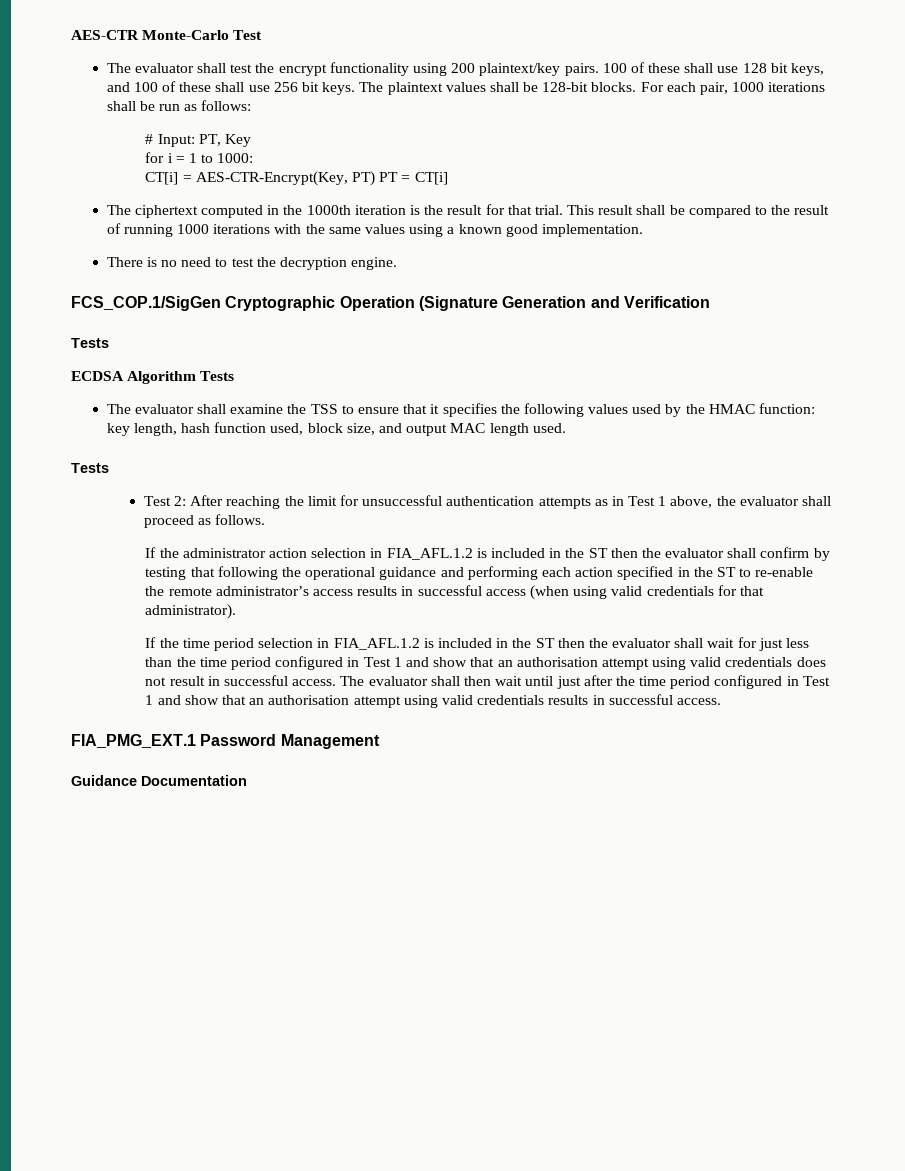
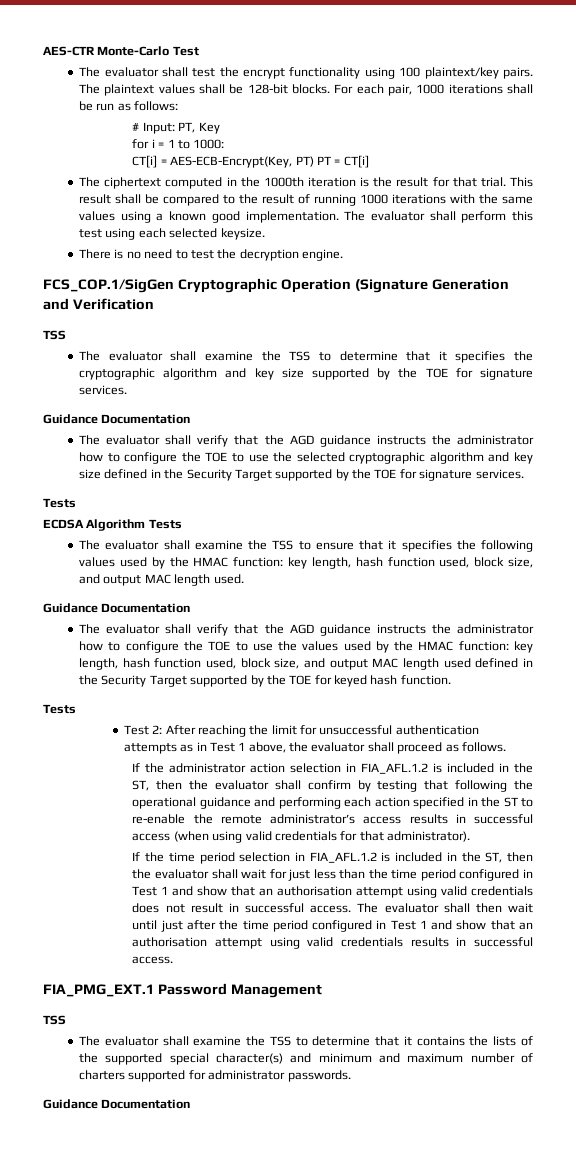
[451,63,476,73] 200 -> [399,67,421,77] 100
[602,62,824,76] [106,81,356,95] 100 of these shall use 128 bit keys, and 100 of these shall use 256 bit keys. -> (533, 73) none
[195,171,348,186] AES-CTR-Encrypt(Key, -> [170,156,293,168] AES-ECB-Encrypt(Key,
(643, 230) none -> [344,211,534,223] [79,228,265,240] The evaluator shall perform this test using each selected keysize.
(710, 302) none -> [43,330,66,340] [79,351,534,363] [79,368,534,380] [79,385,128,395] [43,414,191,424] [79,435,534,447] [79,452,533,464] [79,469,524,481] // TSS // The evaluator shall examine the TSS to determine that it specifies the cryptographic algorithm and key size supported by the TOE for signature services. // Guidance Documentation // The evaluator shall verify that the AGD guidance instructs the administrator how to configure the TOE to use the selected cryptographic algorithm and key size defined in the Security Target supported by the TOE for signature services.
(566, 428) none -> [43,603,191,613] [79,624,534,636] [79,641,533,653] [79,658,534,670] [79,675,451,687] // Guidance Documentation // The evaluator shall verify that the AGD guidance instructs the administrator how to configure the TOE to use the values used by the HMAC function: key length, hash function used, block size, and output MAC length used defined in the Security Target supported by the TOE for keyed hash function.
[588,548,608,558] ST -> [132,780,150,791] ST,
[535,638,555,648] ST -> [485,852,503,863] ST,
(380, 741) none -> [43,1015,66,1025] [79,1036,533,1046] [79,1053,533,1065] [79,1070,351,1082] // TSS // The evaluator shall examine the TSS to determine that it contains the lists of the supported special character(s) and minimum and maximum number of charters supported for administrator passwords.

